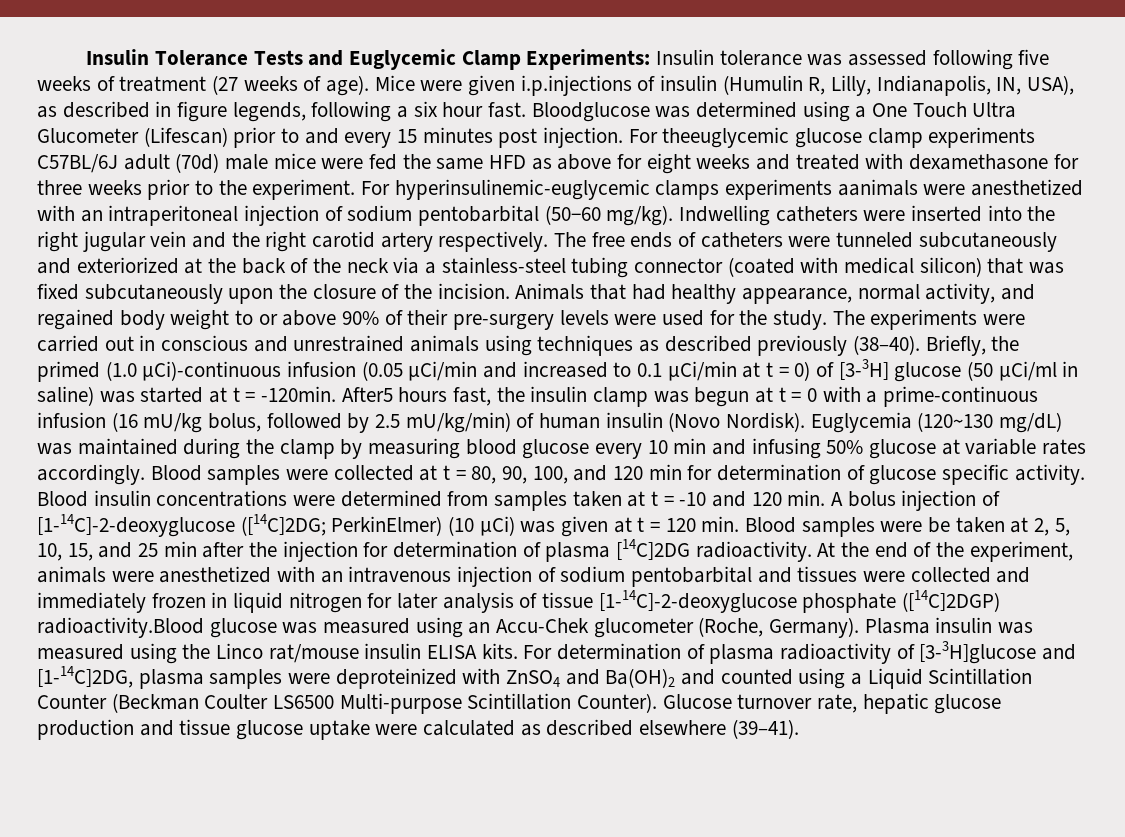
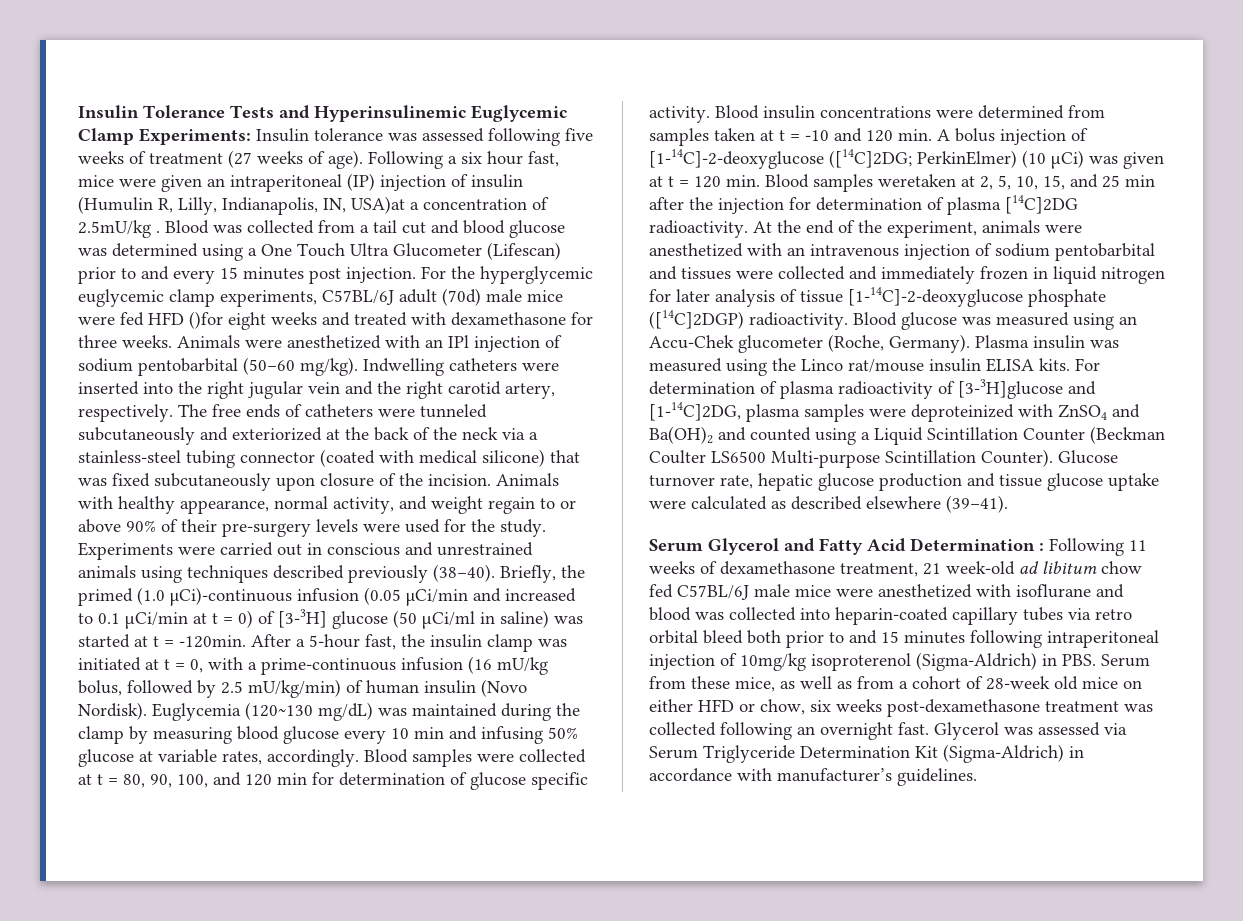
(344, 58) none -> [314,105,466,122] Hyperinsulinemic
[374,75,632,96] Mice were given i.p.injections -> [368,151,559,169] [78,173,446,192] Following a six hour fast, mice were given an intraperitoneal (IP) injection
[1027,75,1075,95] [37,101,650,122] USA), as described in figure legends, following a six hour fast. Bloodglucose -> [351,196,549,214] [78,220,565,238] USA)at a concentration of 2.5mU/kg . Blood was collected from a tail cut and blood glucose
[662,127,1036,148] theeuglycemic glucose clamp experiments -> [451,266,593,284] [78,289,317,307] the hyperglycemic euglycemic clamp experiments,
[402,154,643,170] the same HFD as above for -> [148,311,223,329] HFD ()for
[87,179,1084,200] [37,205,239,226] weeks prior to the experiment. For hyperinsulinemic-euglycemic clamps experiments aanimals were anesthetized with an intraperitoneal -> [122,335,469,349] weeks. Animals were anesthetized with an IPl
[380,232,433,252] artery -> [505,383,555,399] artery,
[919,257,982,277] silicon) -> [482,449,545,467] silicone)
[279,284,308,299] the -> (315, 484) none
[590,284,666,300] that had -> [78,496,113,509] with
[37,309,230,330] regained body weight -> [431,496,535,514] weight regain
[832,309,978,330] The experiments -> [78,542,173,560] Experiments
[639,340,660,352] as -> (268, 574) none
[341,387,448,402] After5 hours -> [251,634,360,648] After a 5-hour
[694,387,818,407] begun at t = 0 -> [78,657,203,673] initiated at t = 0,
[1042,439,1087,455] rates -> [222,751,262,765] rates,
[880,517,1005,533] were be taken -> [878,174,956,187] weretaken
[37,617,204,638] radioactivity.Blood -> [749,312,897,330] radioactivity. Blood
(799, 729) none -> [649,538,1147,556] [649,561,1142,577] [649,584,1124,600] [649,607,1132,625] [649,630,1159,648] [649,652,1150,671] [649,676,1142,692] [649,699,1153,717] [649,722,1127,740] [649,744,1084,763] [649,768,977,786] // Serum Glycerol and Fatty Acid Determination : Following 11 weeks of dexamethasone treatment, 21 week-old ad libitum chow fed C57BL/6J male mice were anesthetized with isoflurane and blood was collected into heparin-coated capillary tubes via retro orbital bleed both prior to and 15 minutes following intraperitoneal injection of 10mg/kg isoproterenol (Sigma-Aldrich) in PBS. Serum from these mice, as well as from a cohort of 28-week old mice on either HFD or chow, six weeks post-dexamethasone treatment was collected following an overnight fast. Glycerol was assessed via Serum Triglyceride Determination Kit (Sigma-Aldrich) in accordance with manufacturer’s guidelines.

